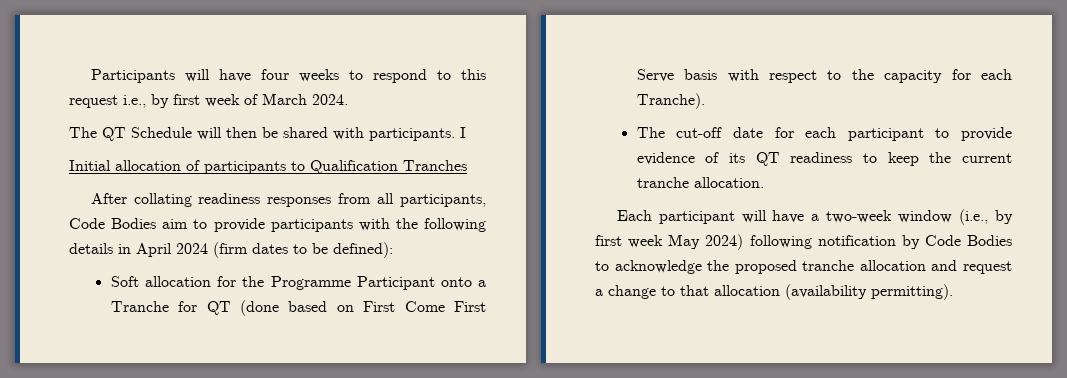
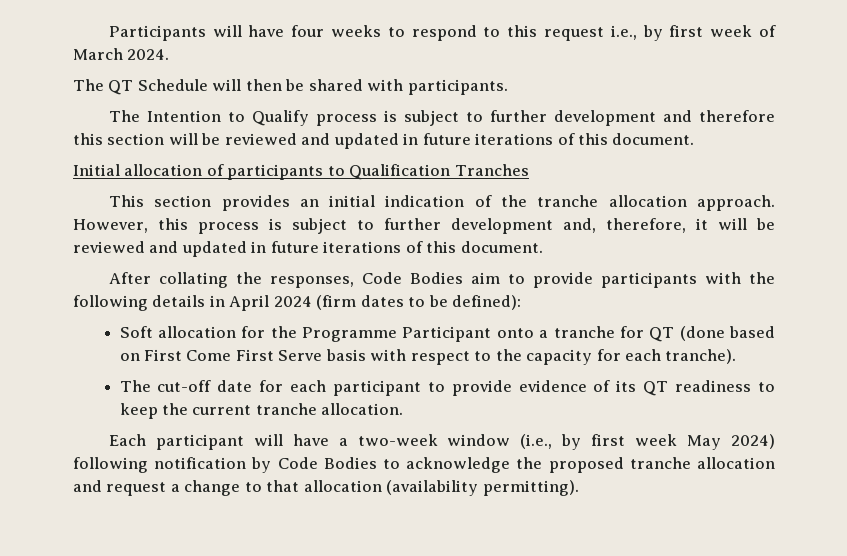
[460,127,466,138] I -> [108,110,775,126] [73,133,695,149] // The Intention to Qualify process is subject to further development and therefore this section will be reviewed and updated in future iterations of this document.
[90,193,486,207] After collating readiness responses from all participants, -> [108,195,775,211] [73,218,775,234] [73,241,543,257] [108,272,354,288] This section provides an initial indication of the tranche allocation approach. However, this process is subject to further development and, therefore, it will be reviewed and updated in future iterations of this document. // After collating the responses,
[110,301,169,312] Tranche -> [553,326,615,338] tranche
[636,93,705,109] Tranche). -> [665,349,737,364] tranche).

